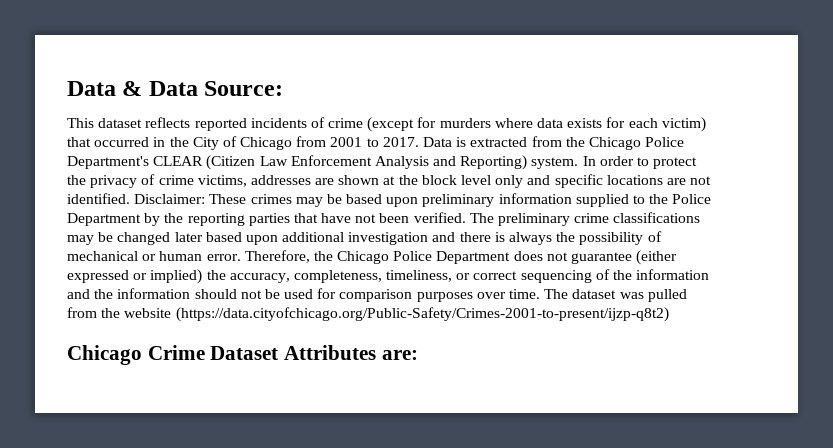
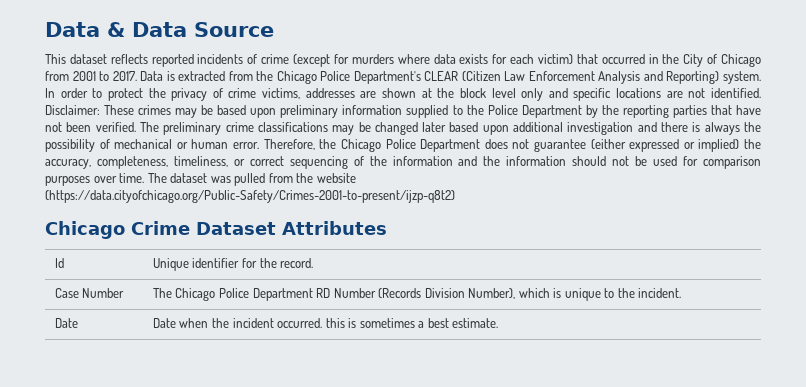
[204,81,284,96] Source: -> [194,22,274,37] Source
[381,350,418,360] are: -> [54,258,64,268] [152,258,314,271] [54,288,125,298] [152,288,682,301] [54,318,78,328] [152,318,499,328] // Id | Unique identifier for the record. // Case Number | The Chicago Police Department RD Number (Records Division Number), which is unique to the incident. // Date | Date when the incident occurred. this is sometimes a best estimate.

